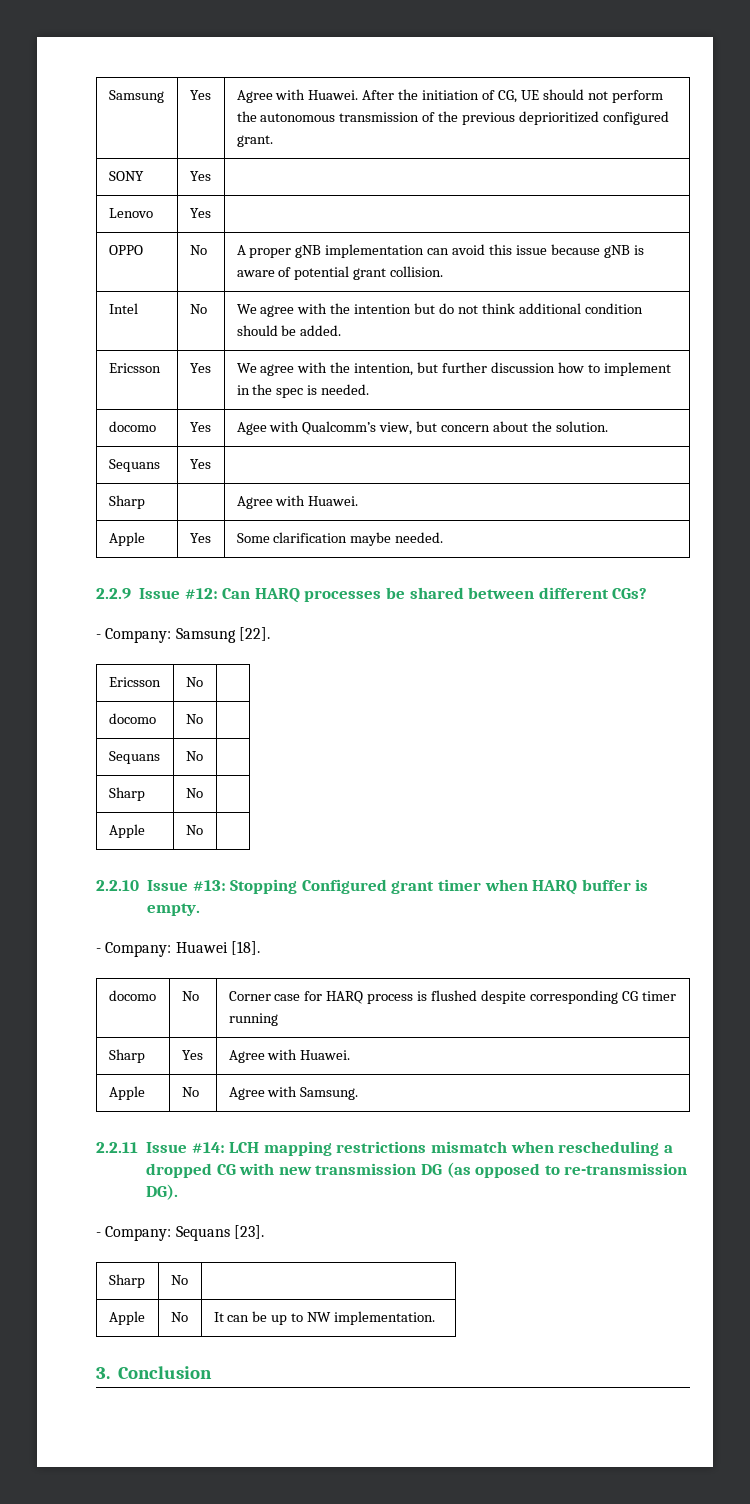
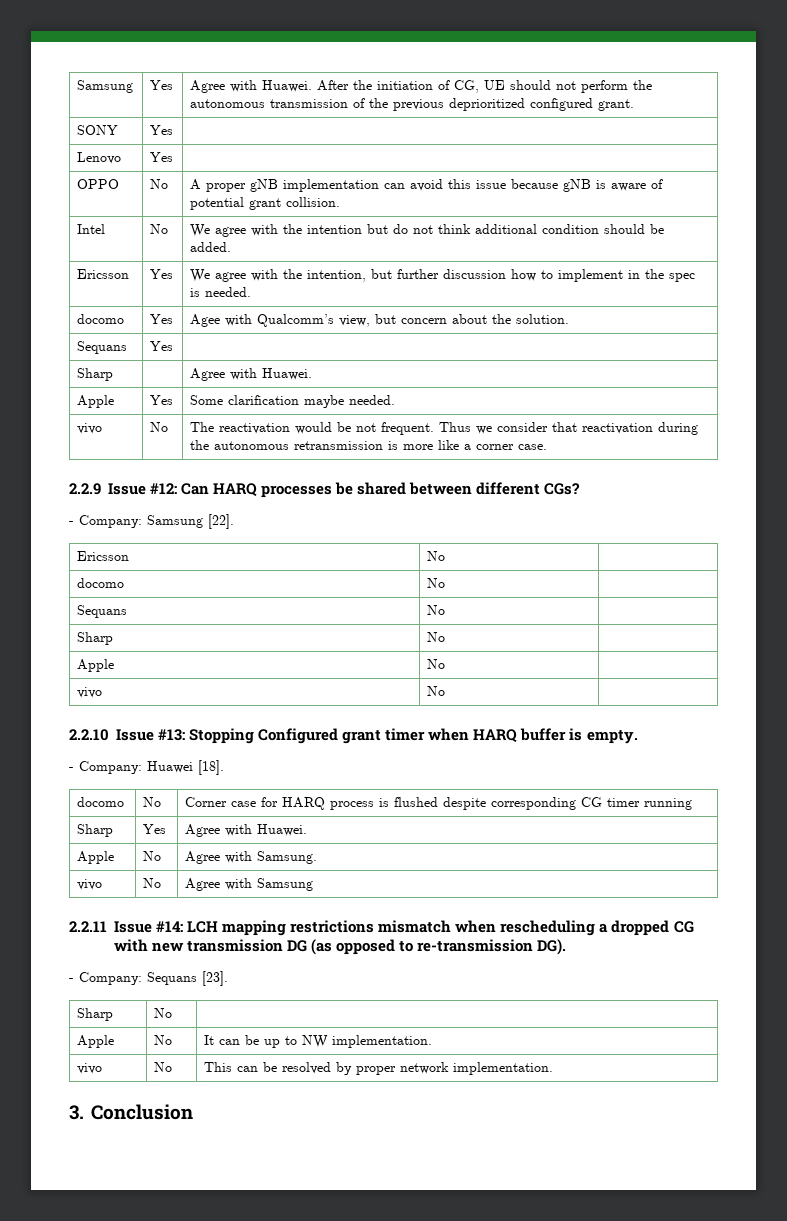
(444, 537) none -> [77,423,103,434] [150,422,169,432] [190,422,699,435] [190,440,548,450] // vivo | No | The reactivation would be not frequent. Thus we consider that reactivation during the autonomous retransmission is more like a corner case.
(203, 830) none -> [77,687,103,698] [427,686,446,696] // vivo | No |
(359, 1093) none -> [77,879,103,890] [143,878,162,888] [185,878,314,891] // vivo | No | Agree with Samsung
(436, 1318) none -> [77,1063,103,1074] [154,1062,173,1072] [204,1062,554,1075] // vivo | No | This can be resolved by proper network implementation.

